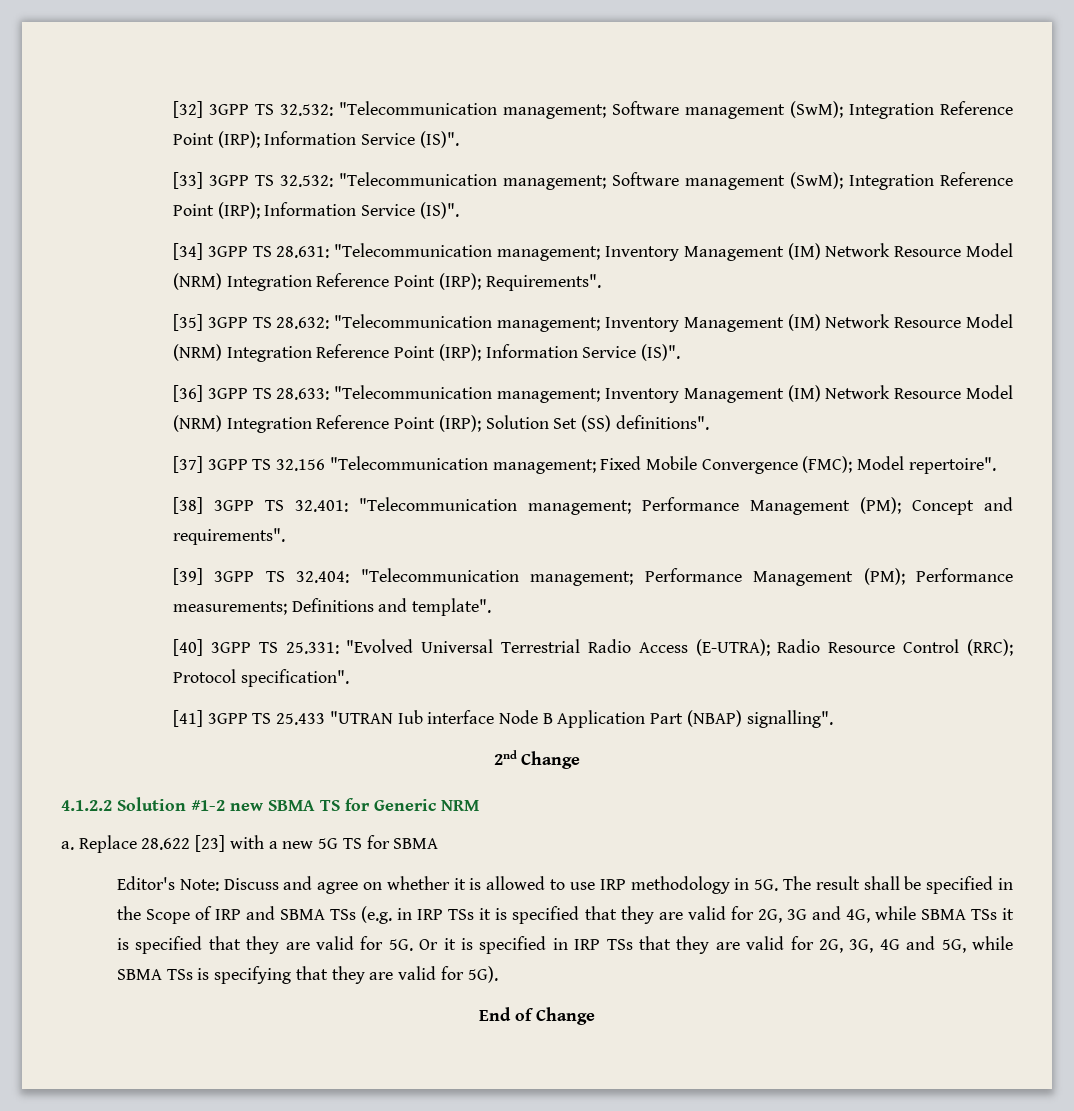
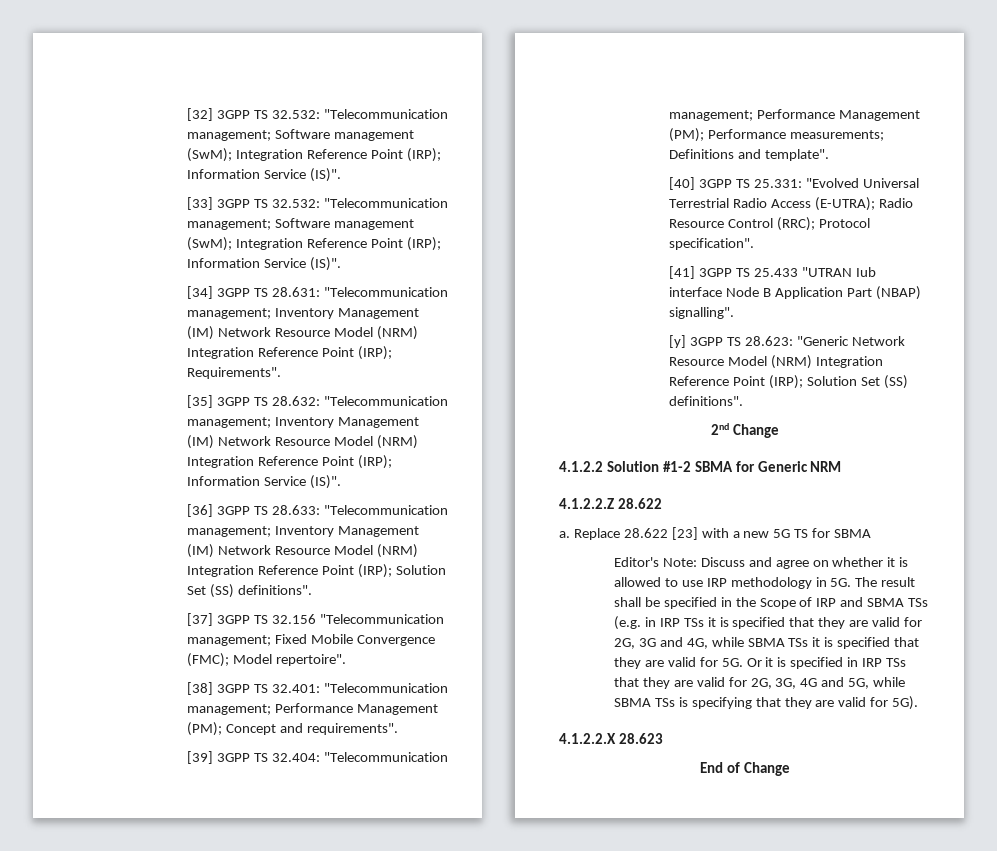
(833, 719) none -> [668,335,905,348] [668,355,883,369] [668,375,908,389] [668,396,743,406] // [y] 3GPP TS 28.623: "Generic Network Resource Model (NRM) Integration Reference Point (IRP); Solution Set (SS) definitions".
[230,800,340,811] new SBMA TS -> [694,461,733,472] SBMA
(479, 805) none -> [559,498,662,509] // 4.1.2.2.Z 28.622
(498, 974) none -> [559,733,663,744] // 4.1.2.2.X 28.623

